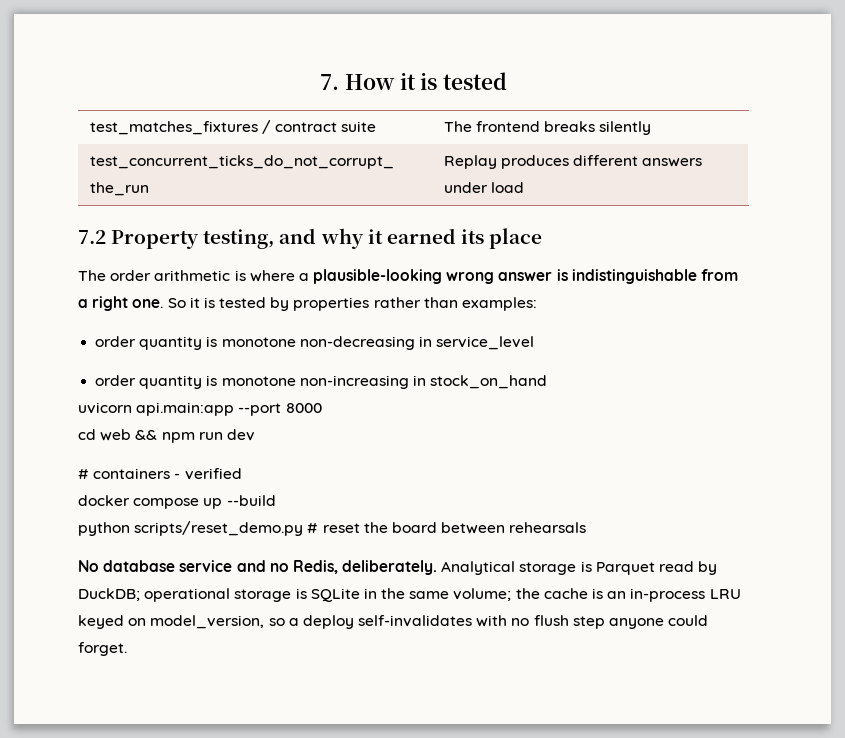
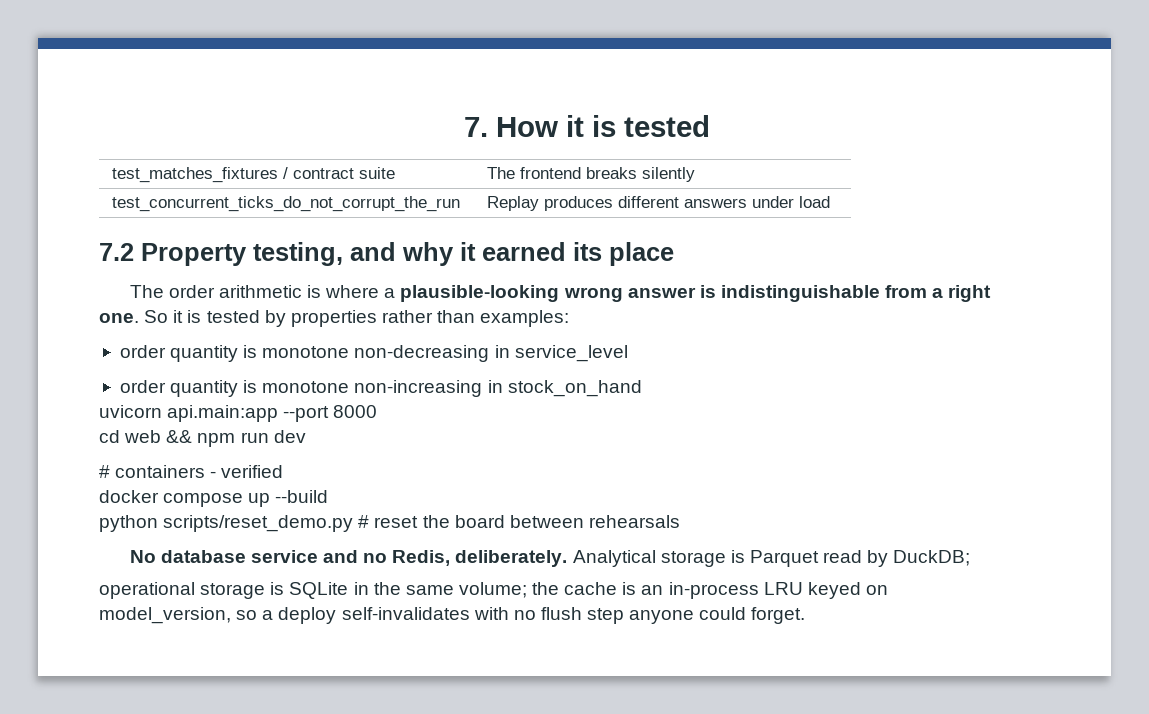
(129, 303) none -> (992, 293) //
(140, 594) none -> (971, 558) //
(147, 622) none -> (888, 590) //

